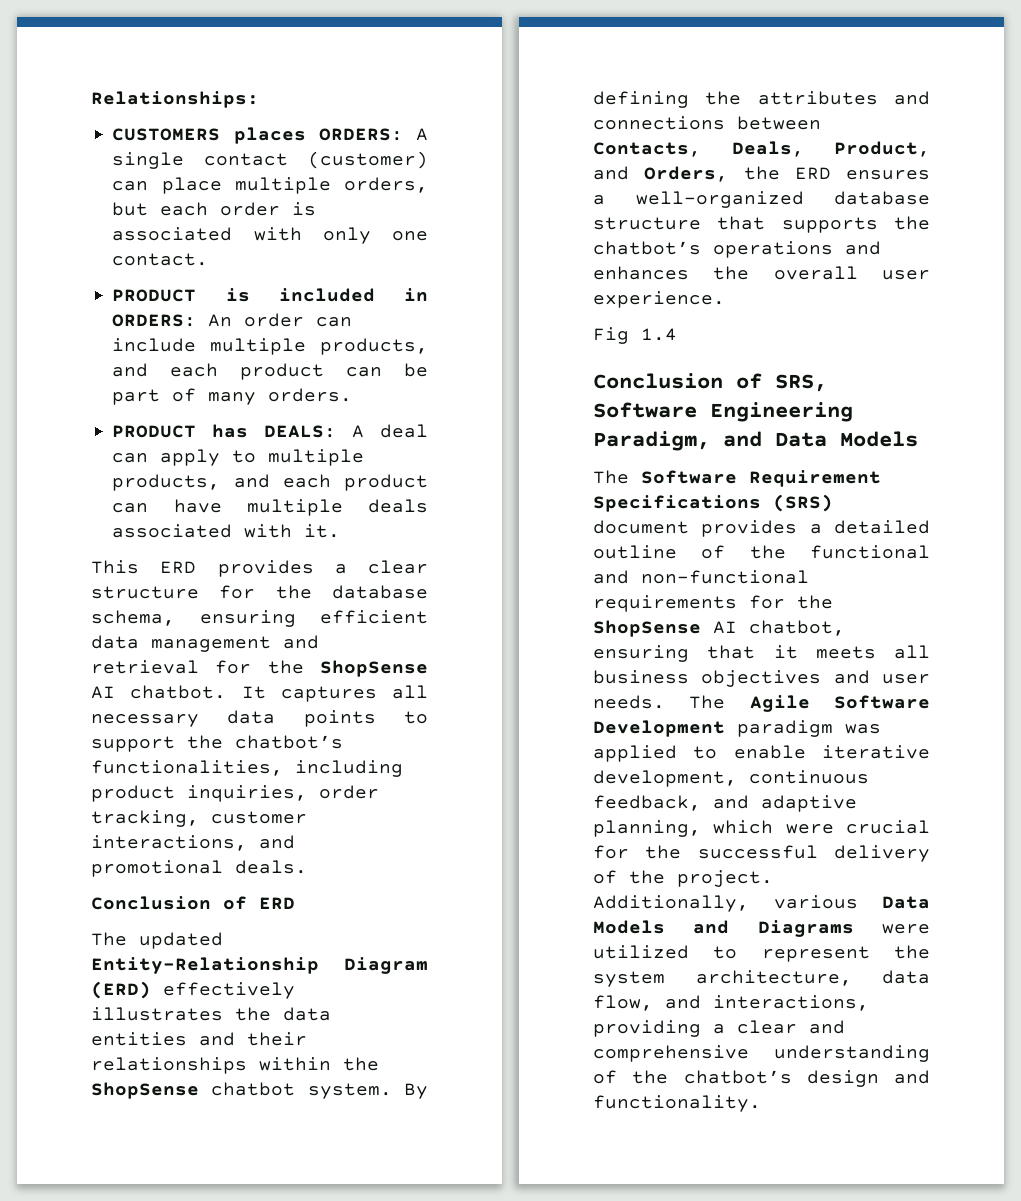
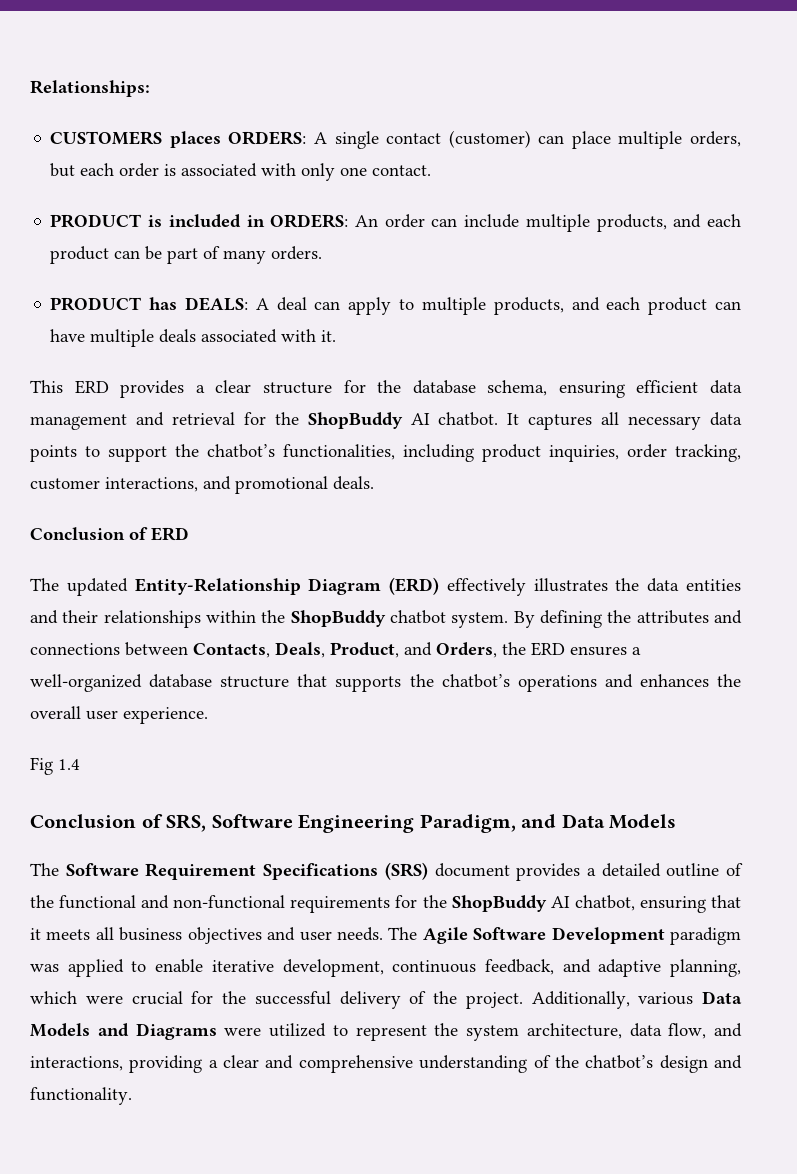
[320,660,428,677] ShopSense -> [307,412,403,429] ShopBuddy
[91,1082,199,1099] ShopSense -> [290,610,386,627] ShopBuddy
[593,620,701,637] ShopSense -> [451,895,547,912] ShopBuddy

